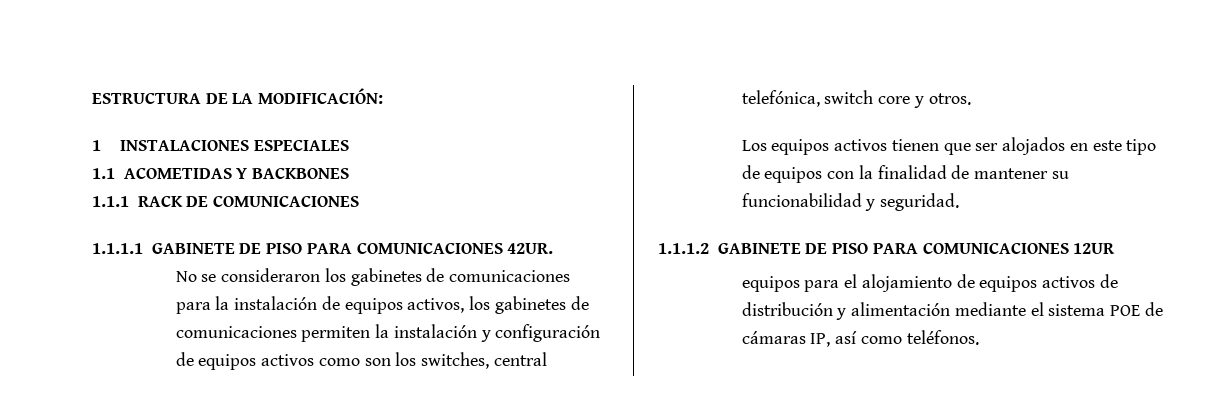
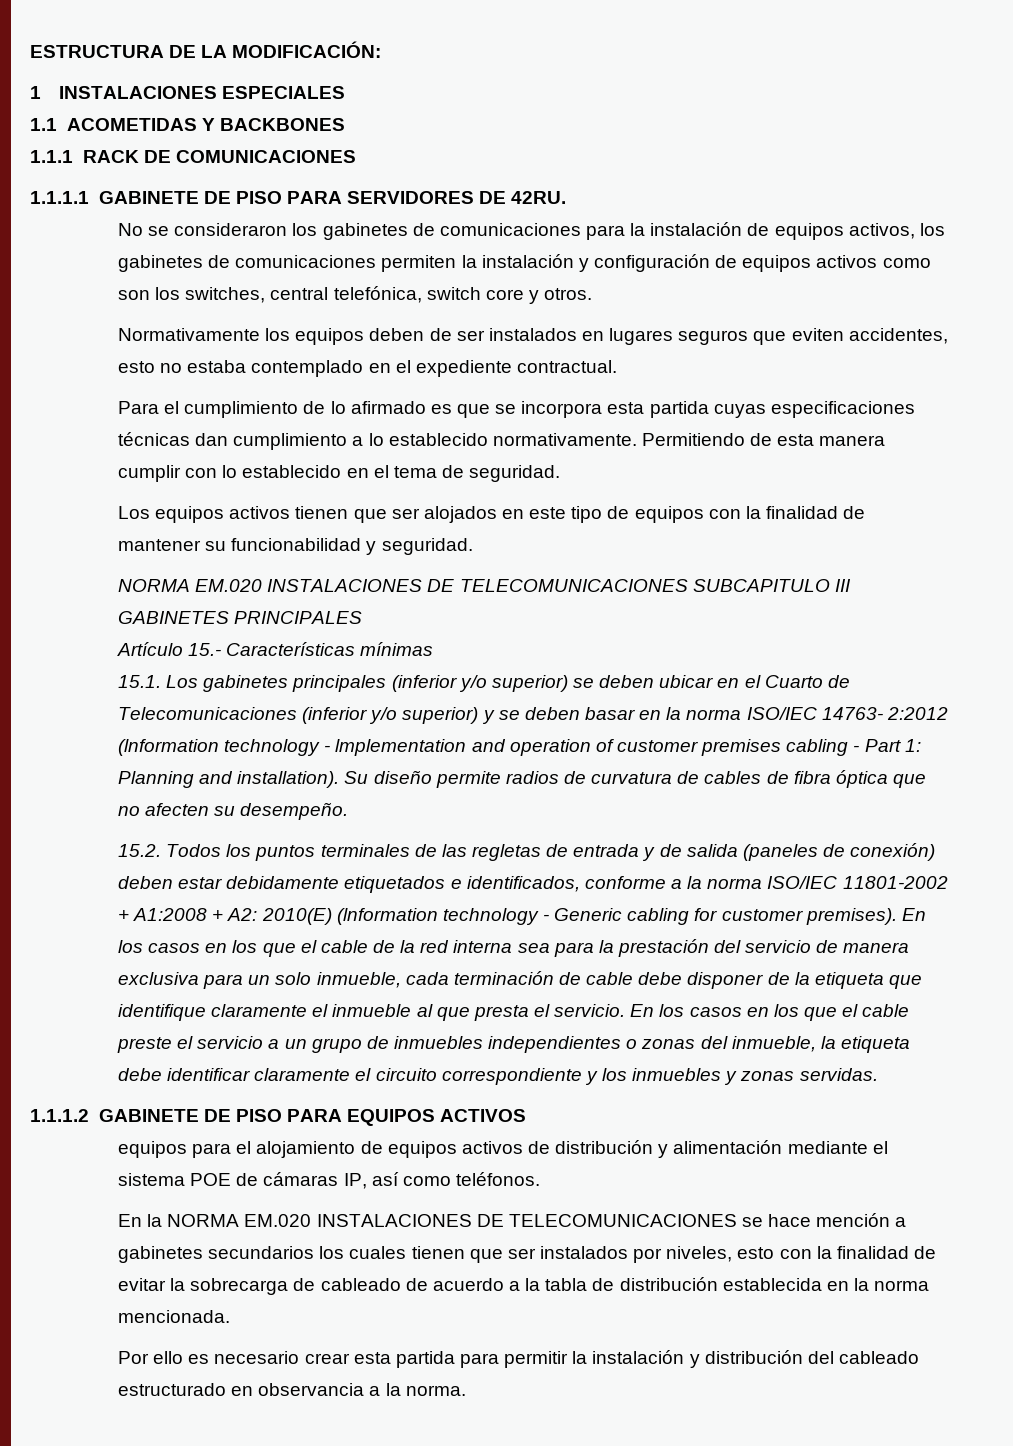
[356,243,554,254] COMUNICACIONES 42UR. -> [347,191,567,204] SERVIDORES DE 42RU.
(971, 99) none -> [118,328,948,345] [118,360,617,377] [118,401,915,418] [118,432,886,450] [118,465,561,482] // Normativamente los equipos deben de ser instalados en lugares seguros que eviten accidentes, esto no estaba contemplado en el expediente contractual. // Para el cumplimiento de lo afirmado es que se incorpora esta partida cuyas especificaciones técnicas dan cumplimiento a lo establecido normativamente. Permitiendo de esta manera cumplir con lo establecido en el tema de seguridad.
(960, 202) none -> [118,579,851,592] [118,611,363,624] [117,642,434,656] [118,675,850,692] [118,707,948,724] [118,739,921,756] [118,770,926,788] [118,802,349,820] [118,843,936,861] [118,876,948,893] [118,908,926,925] [118,939,910,957] [118,971,922,989] [118,1004,910,1021] [117,1036,910,1053] [118,1068,878,1085] // NORMA EM.020 INSTALACIONES DE TELECOMUNICACIONES SUBCAPITULO III GABINETES PRINCIPALES // Artículo 15.- Características mínimas // 15.1. Los gabinetes principales (inferior y/o superior) se deben ubicar en el Cuarto de Telecomunicaciones (inferior y/o superior) y se deben basar en la norma ISO/IEC 14763- 2:2012 (lnformation technology - lmplementation and operation of customer premises cabling - Part 1: Planning and installation). Su diseño permite radios de curvatura de cables de fibra óptica que no afecten su desempeño. // 15.2. Todos los puntos terminales de las regletas de entrada y de salida (paneles de conexión) deben estar debidamente etiquetados e identificados, conforme a la norma ISO/IEC 11801-2002 + A1:2008 + A2: 2010(E) (lnformation technology - Generic cabling for customer premises). En los casos en los que el cable de la red interna sea para la prestación del servicio de manera exclusiva para un solo inmueble, cada terminación de cable debe disponer de la etiqueta que identifique claramente el inmueble al que presta el servicio. En los casos en los que el cable preste el servicio a un grupo de inmuebles independientes o zonas del inmueble, la etiqueta debe identificar claramente el circuito correspondiente y los inmuebles y zonas servidas.
[922,243,1116,254] COMUNICACIONES 12UR -> [347,1109,527,1126] EQUIPOS ACTIVOS
(979, 337) none -> [118,1213,907,1227] [118,1246,936,1263] [118,1277,930,1295] [118,1310,231,1323] [118,1350,919,1368] [118,1383,466,1396] // En la NORMA EM.020 INSTALACIONES DE TELECOMUNICACIONES se hace mención a gabinetes secundarios los cuales tienen que ser instalados por niveles, esto con la finalidad de evitar la sobrecarga de cableado de acuerdo a la tabla de distribución establecida en la norma mencionada. // Por ello es necesario crear esta partida para permitir la instalación y distribución del cableado estructurado en observancia a la norma.

